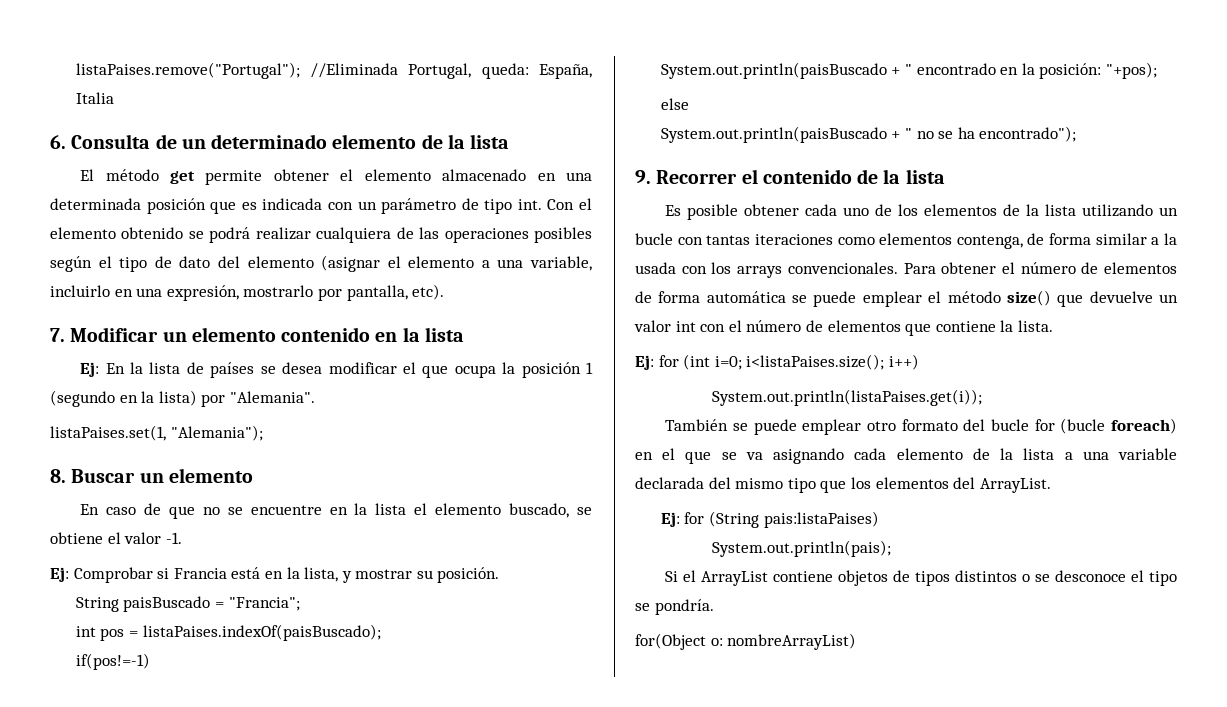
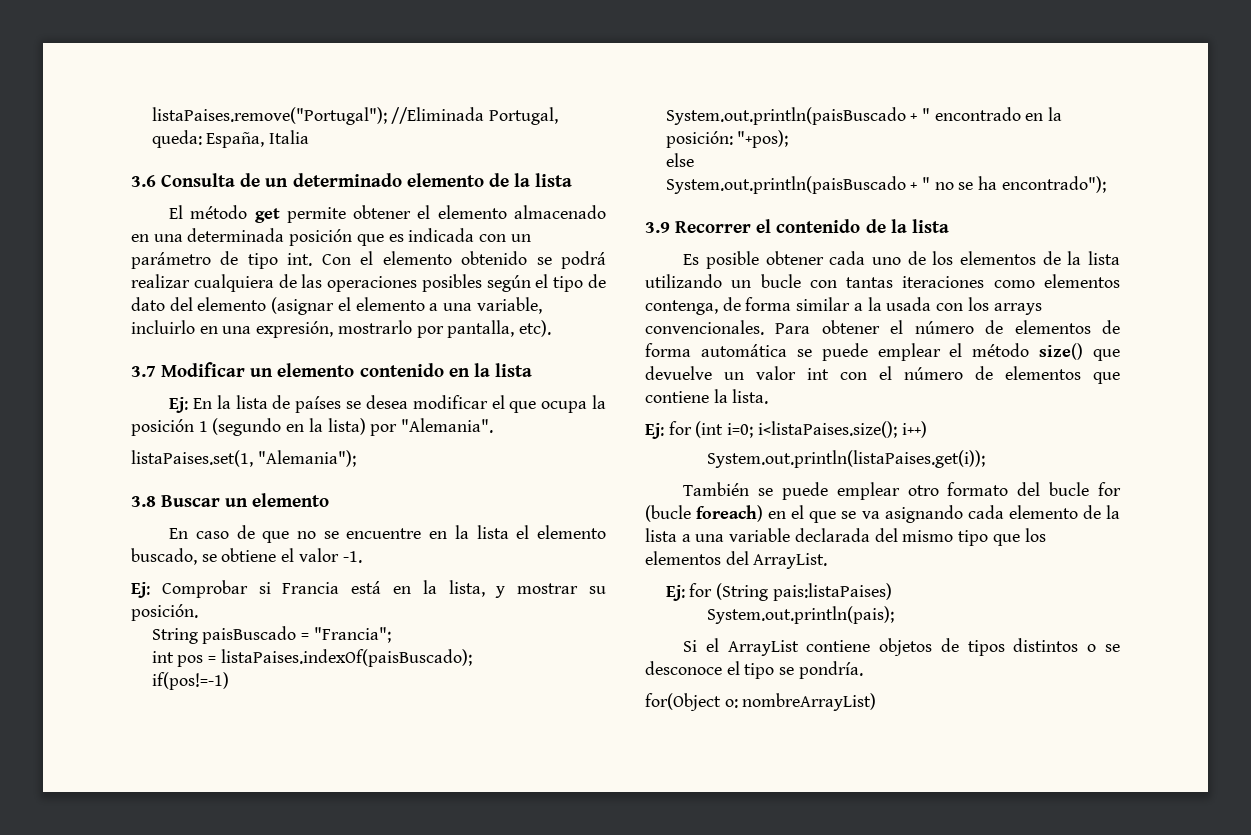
[50,135,66,149] 6. -> [131,175,156,187] 3.6
[50,328,65,342] 7. -> [131,366,156,377] 3.7
[50,469,66,483] 8. -> [131,496,156,507] 3.8
[635,170,651,184] 9. -> [645,222,670,233] 3.9

